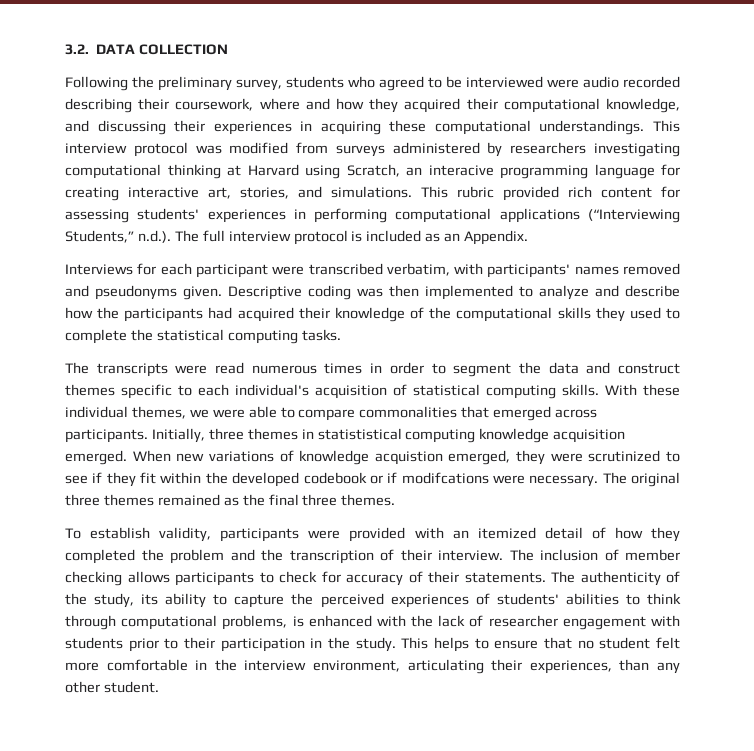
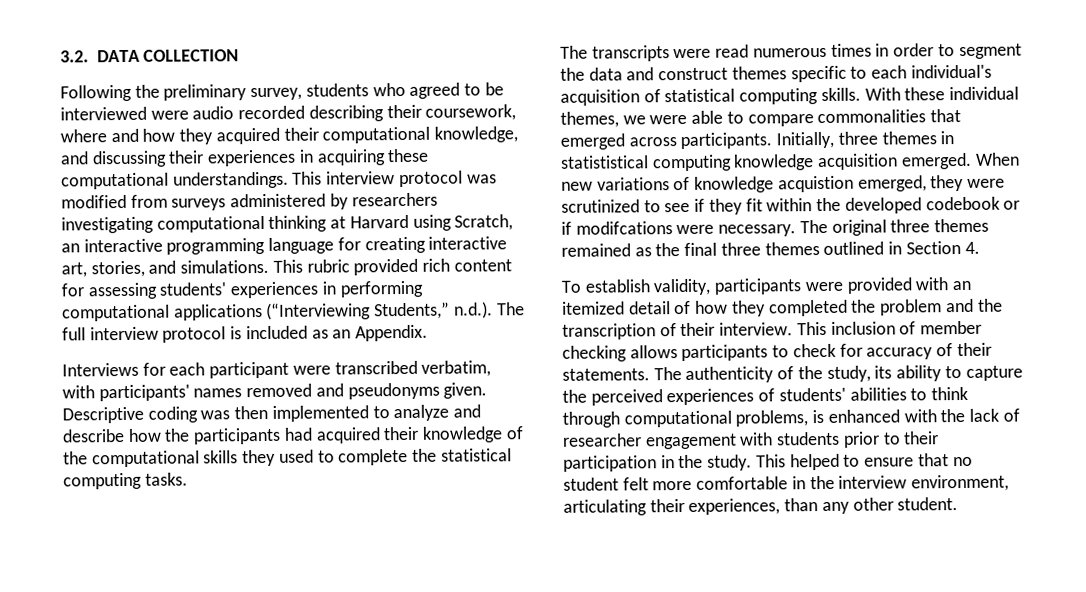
[428,165,494,176] interacive -> [83,238,163,253] interactive
[341,494,396,506] themes. -> [764,241,980,256] themes outlined in Section 4.
[509,549,534,561] The -> [796,321,827,336] This
[434,637,470,652] helps -> [789,453,840,471] helped

